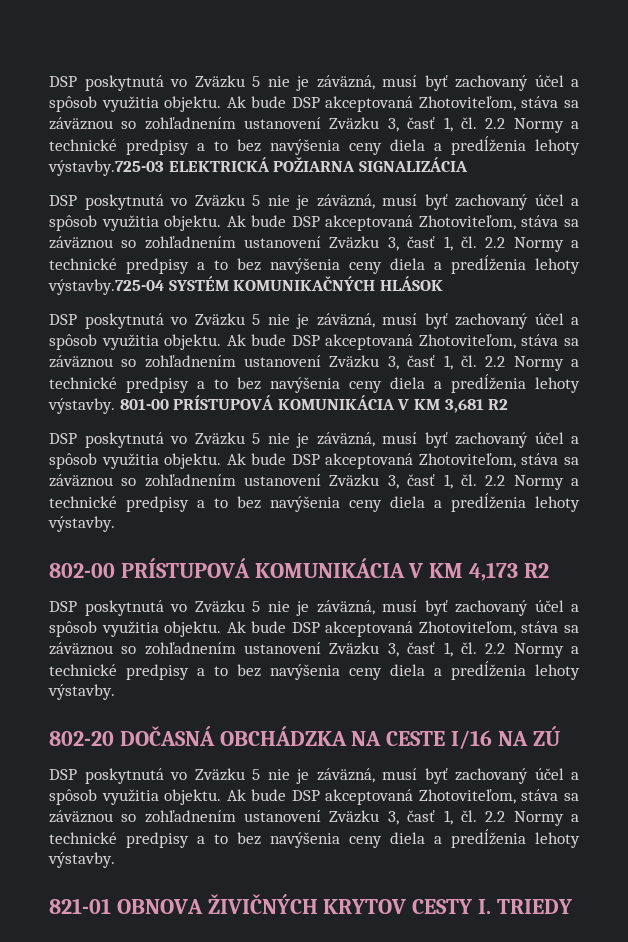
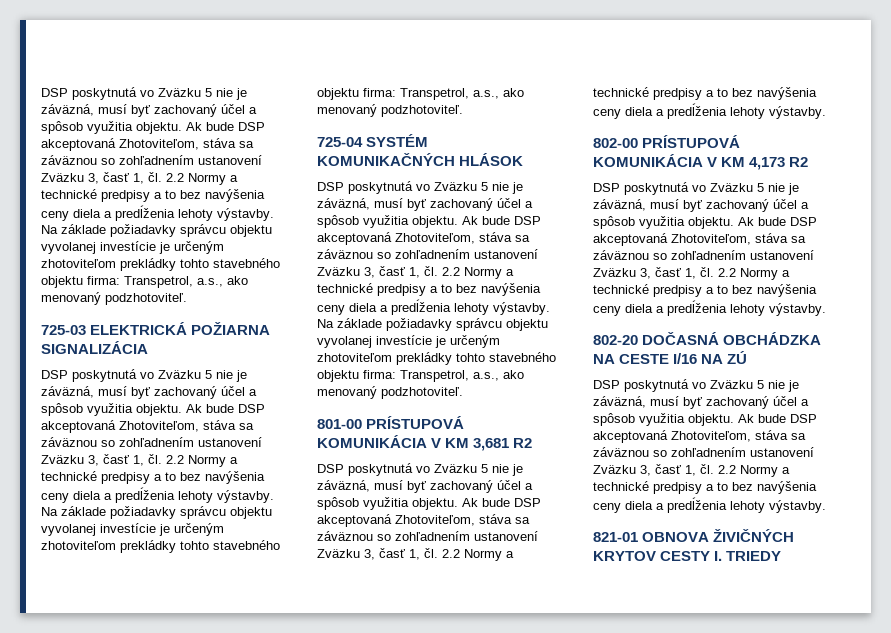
[48,160,164,176] výstavby.725-03 -> [217,208,274,221] [41,224,272,237] [41,241,224,254] [41,258,280,271] [41,276,248,288] [41,292,187,305] [41,325,86,335] výstavby. Na základe požiadavky správcu objektu vyvolanej investície je určeným zhotoviteľom prekládky tohto stavebného objektu firma: Transpetrol, a.s., ako menovaný podzhotoviteľ. // 725-03
[48,279,164,295] výstavby.725-04 -> [217,490,274,503] [41,506,272,519] [41,523,224,536] [41,540,280,553] [317,88,524,100] [317,104,463,117] [317,137,363,147] výstavby. Na základe požiadavky správcu objektu vyvolanej investície je určeným zhotoviteľom prekládky tohto stavebného objektu firma: Transpetrol, a.s., ako menovaný podzhotoviteľ. // 725-04
(115, 406) none -> [317,318,548,331] [317,335,500,348] [317,352,556,365] [317,370,524,382] [317,386,463,399] Na základe požiadavky správcu objektu vyvolanej investície je určeným zhotoviteľom prekládky tohto stavebného objektu firma: Transpetrol, a.s., ako menovaný podzhotoviteľ. //

